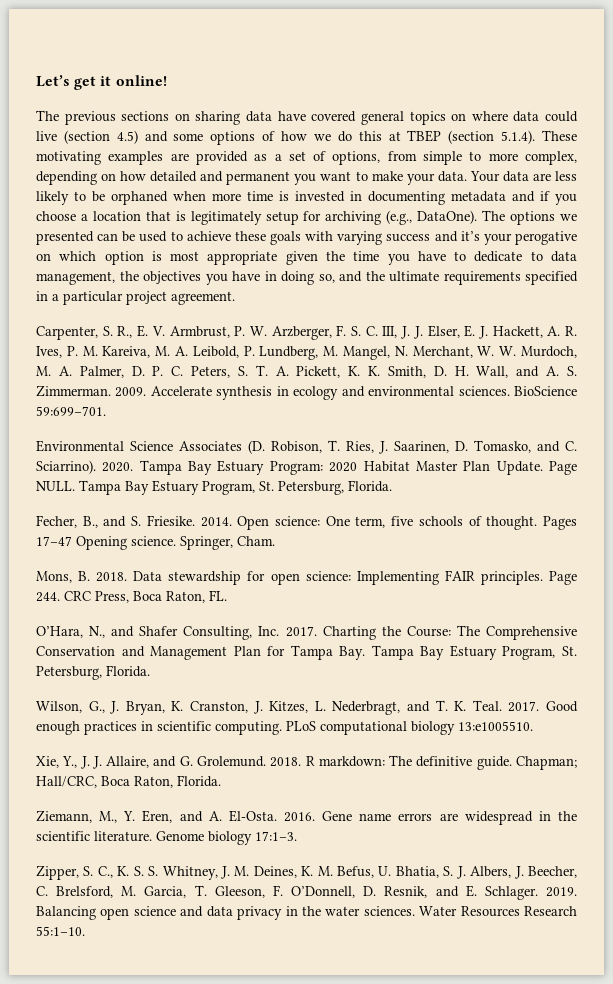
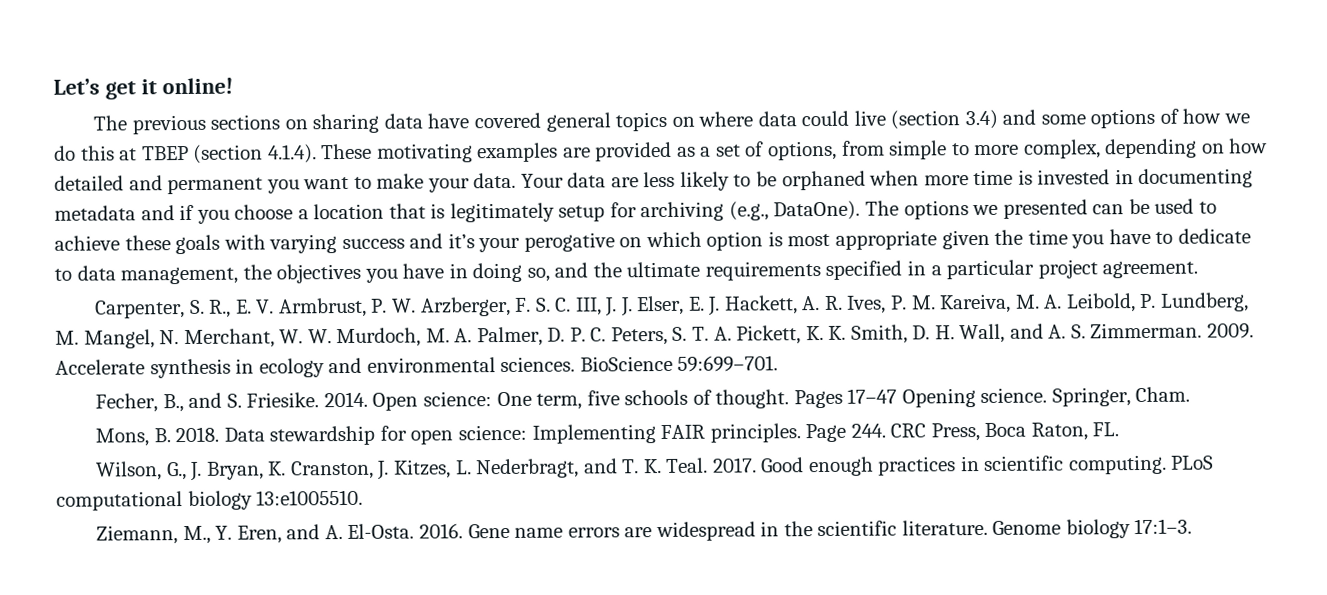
[116,130,138,144] 4.5) -> [964,109,998,130] 3.4)
[501,130,536,144] 5.1.4). -> [267,144,317,164] 4.1.4).
[36,440,577,454] [36,460,578,475] [36,480,392,495] // Environmental Science Associates (D. Robison, T. Ries, J. Saarinen, D. Tomasko, and C. Sciarrino). 2020. Tampa Bay Estuary Program: 2020 Habitat Master Plan Update. Page NULL. Tampa Bay Estuary Program, St. Petersburg, Florida. -> (779, 363) none
[36,625,577,640] [36,645,577,660] [36,665,150,680] // O’Hara, N., and Shafer Consulting, Inc. 2017. Charting the Course: The Comprehensive Conservation and Management Plan for Tampa Bay. Tampa Bay Estuary Program, St. Petersburg, Florida. -> (1120, 429) none
[36,755,577,770] [36,775,221,788] // Xie, Y., J. J. Allaire, and G. Grolemund. 2018. R markdown: The definitive guide. Chapman; Hall/CRC, Boca Raton, Florida. -> (364, 497) none
[36,865,578,880] [36,885,577,900] [36,906,578,920] [36,926,85,936] // Zipper, S. C., K. S. S. Whitney, J. M. Deines, K. M. Befus, U. Bhatia, S. J. Albers, J. Beecher, C. Brelsford, M. Garcia, T. Gleeson, F. O’Donnell, D. Resnik, and E. Schlager. 2019. Balancing open science and data privacy in the water sciences. Water Resources Research 55:1–10. -> (1193, 526) none

